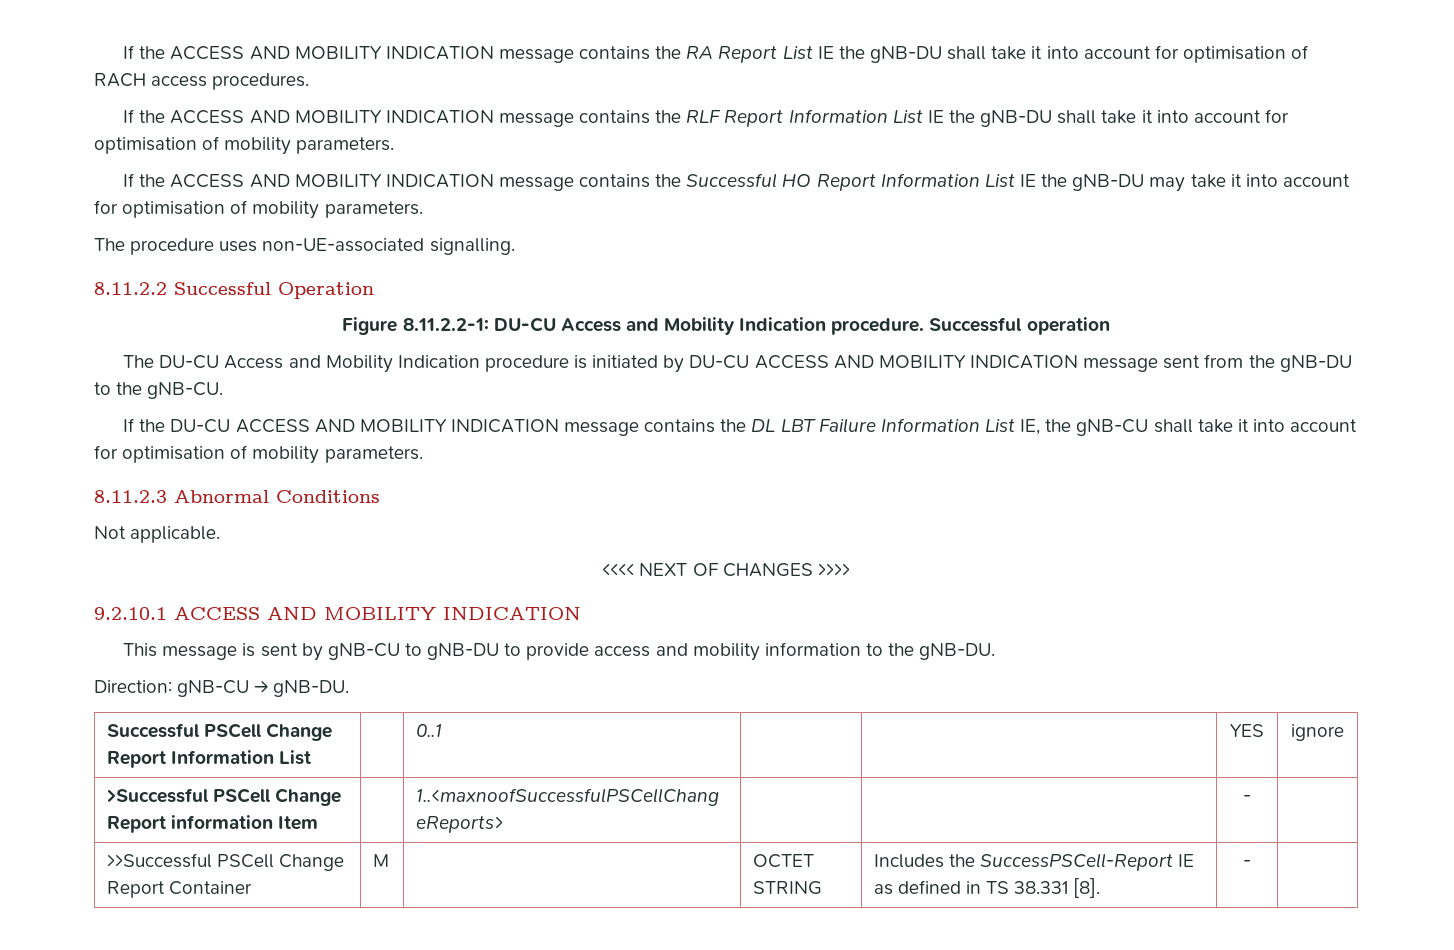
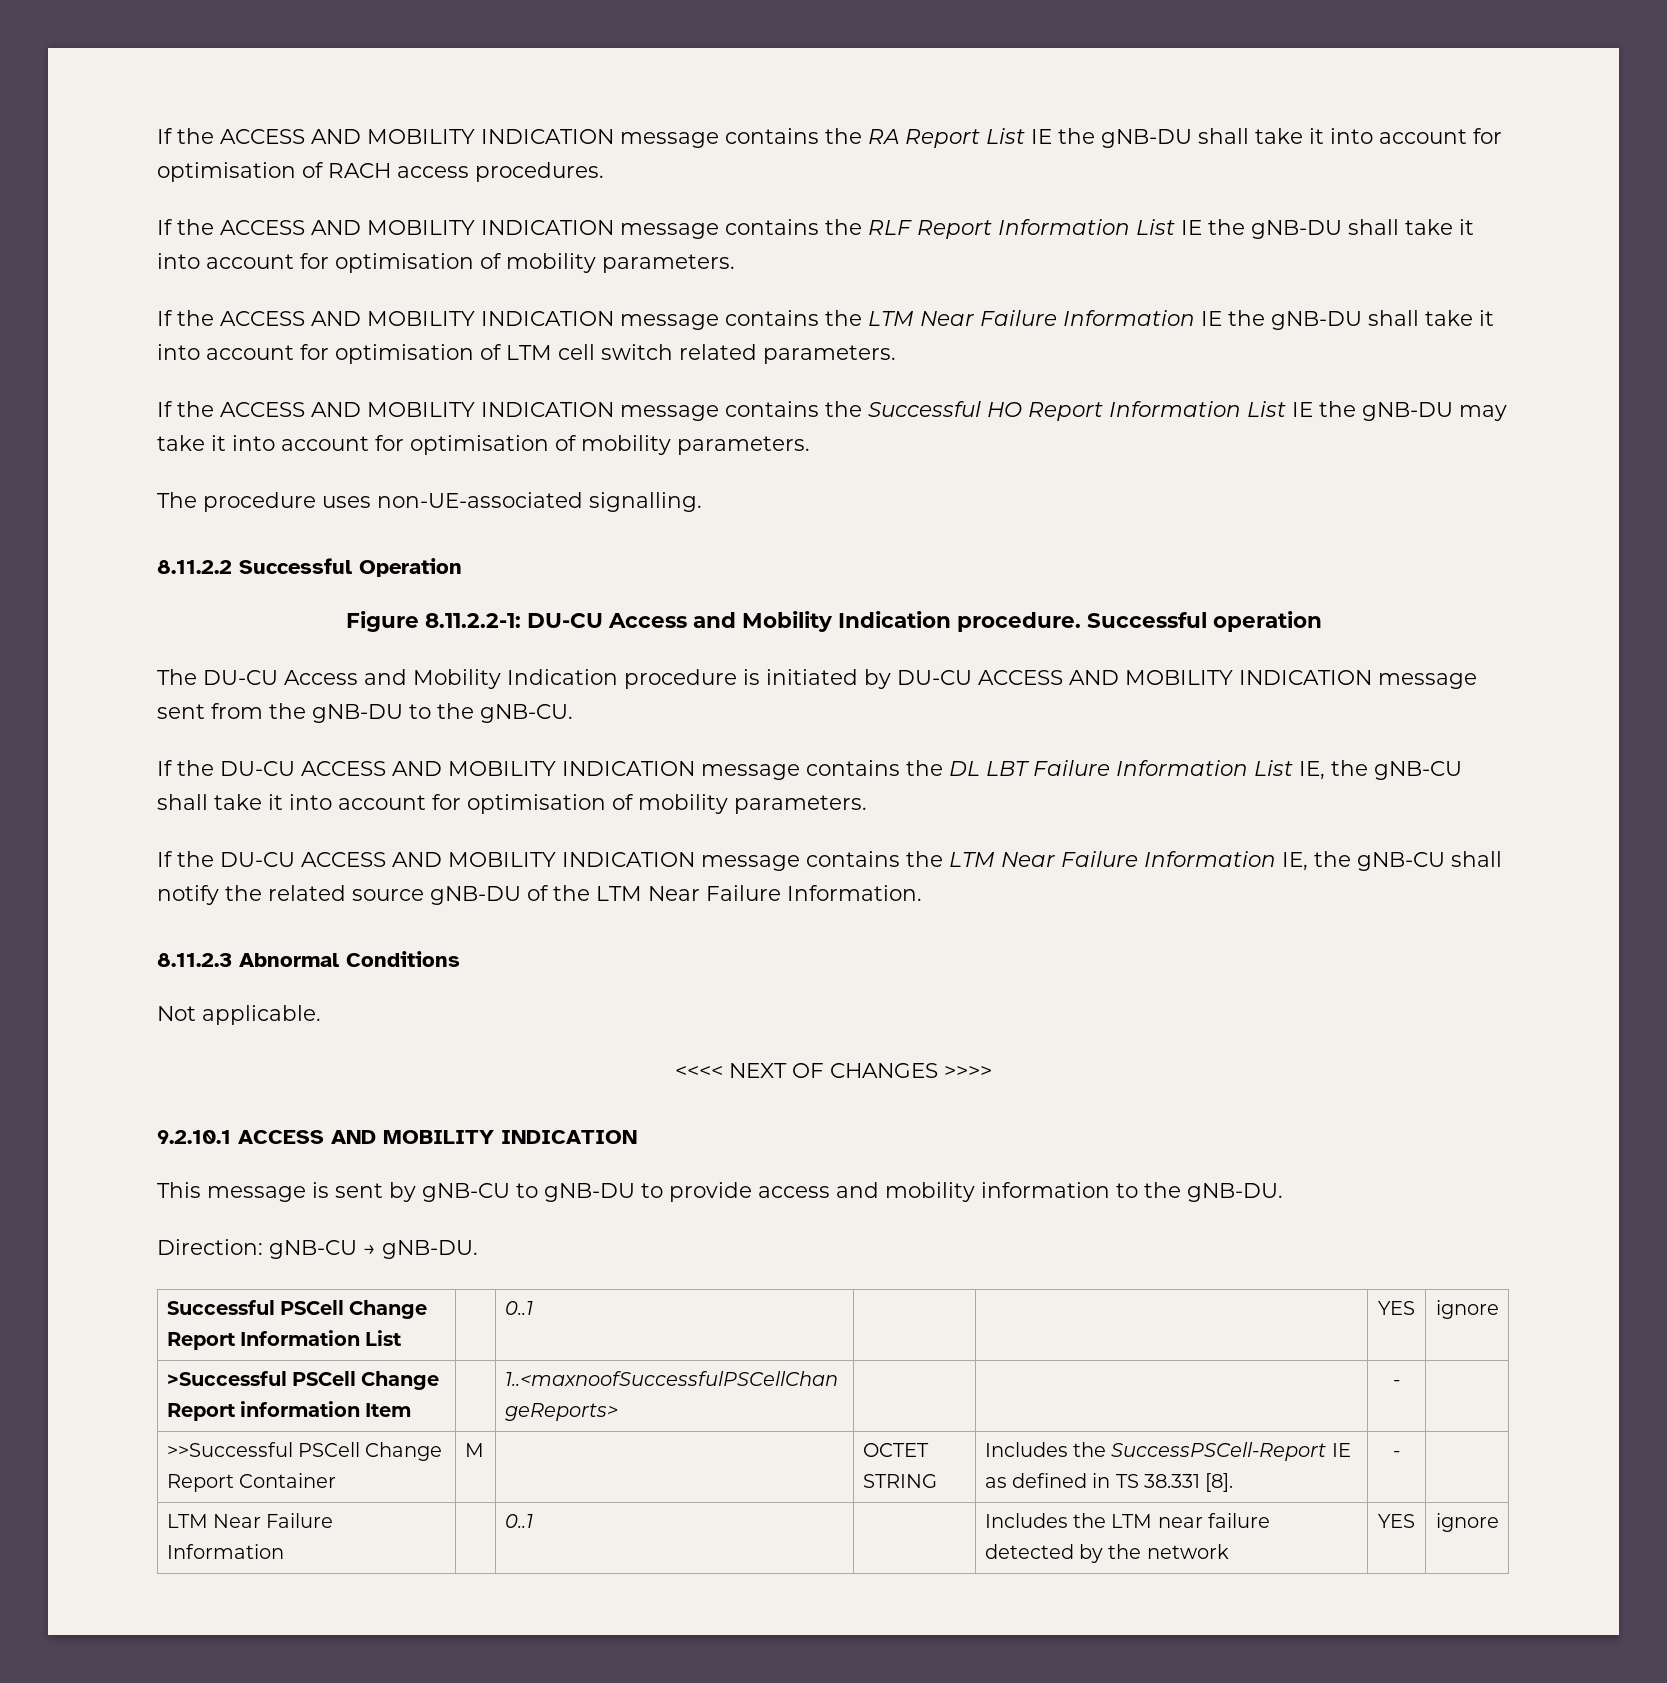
(395, 145) none -> [157,310,1494,330] [157,344,896,364] // If the ACCESS AND MOBILITY INDICATION message contains the LTM Near Failure Information IE the gNB-DU shall take it into account for optimisation of LTM cell switch related parameters.
(423, 454) none -> [157,851,1502,871] [157,885,922,905] // If the DU-CU ACCESS AND MOBILITY INDICATION message contains the LTM Near Failure Information IE, the gNB-CU shall notify the related source gNB-DU of the LTM Near Failure Information.
(1251, 863) none -> [166,1513,334,1528] [166,1544,284,1559] [504,1514,533,1528] [984,1513,1270,1528] [984,1544,1229,1563] [1378,1514,1415,1528] [1435,1513,1499,1532] // LTM Near Failure Information | | 0..1 | | Includes the LTM near failure detected by the network | YES | ignore

